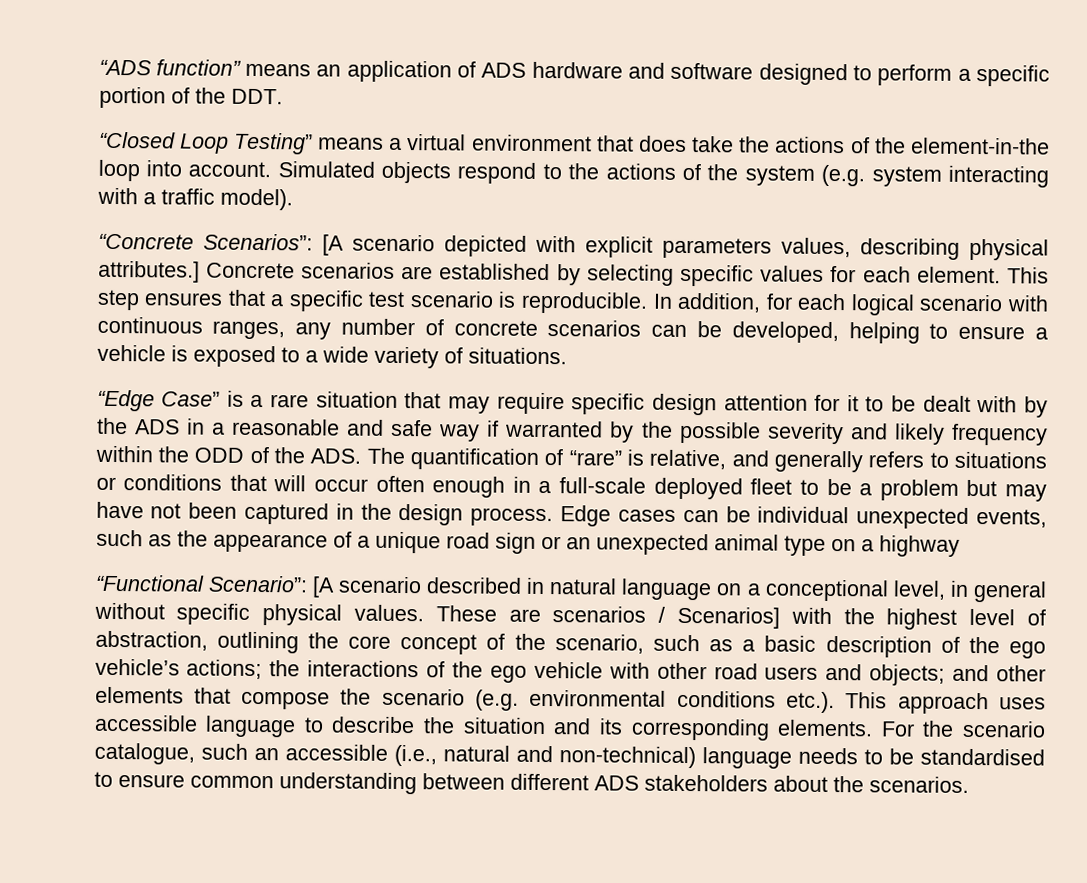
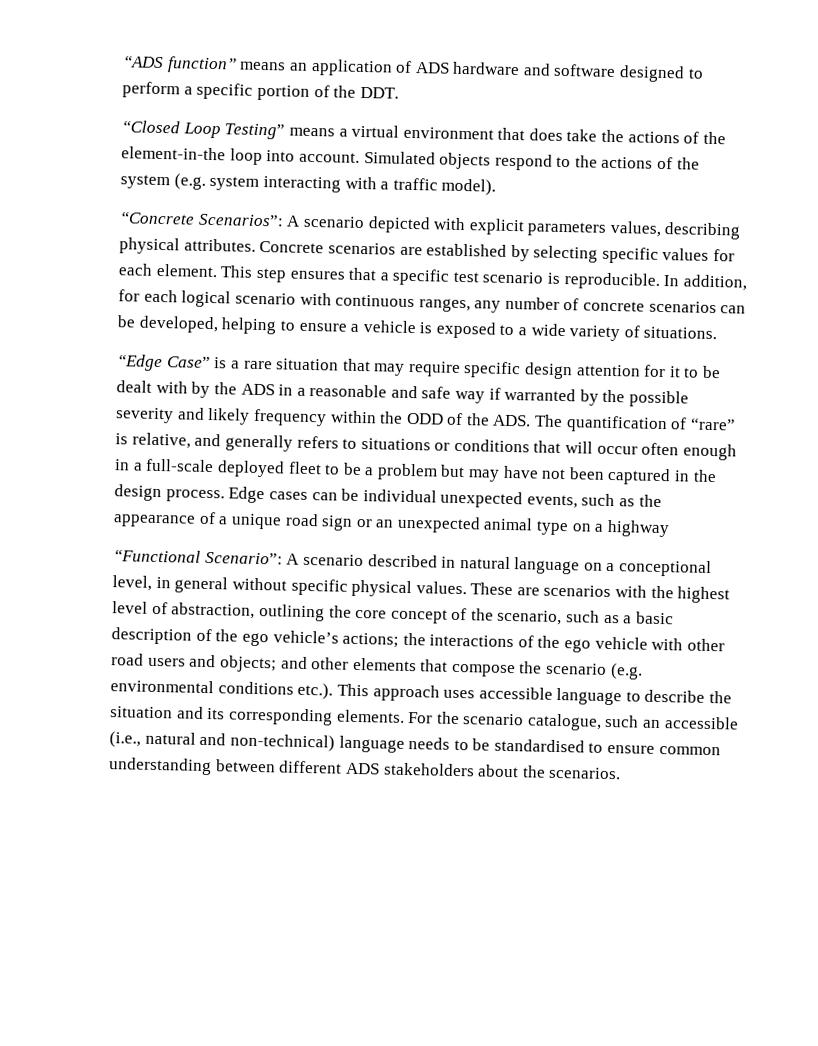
[321,234,344,256] [A -> [286,215,302,227] A
[97,260,200,283] attributes.] -> [183,238,256,252] attributes.
[311,576,335,598] [A -> [286,553,301,565] A
[658,606,780,629] / Scenarios] -> (612, 591) none

